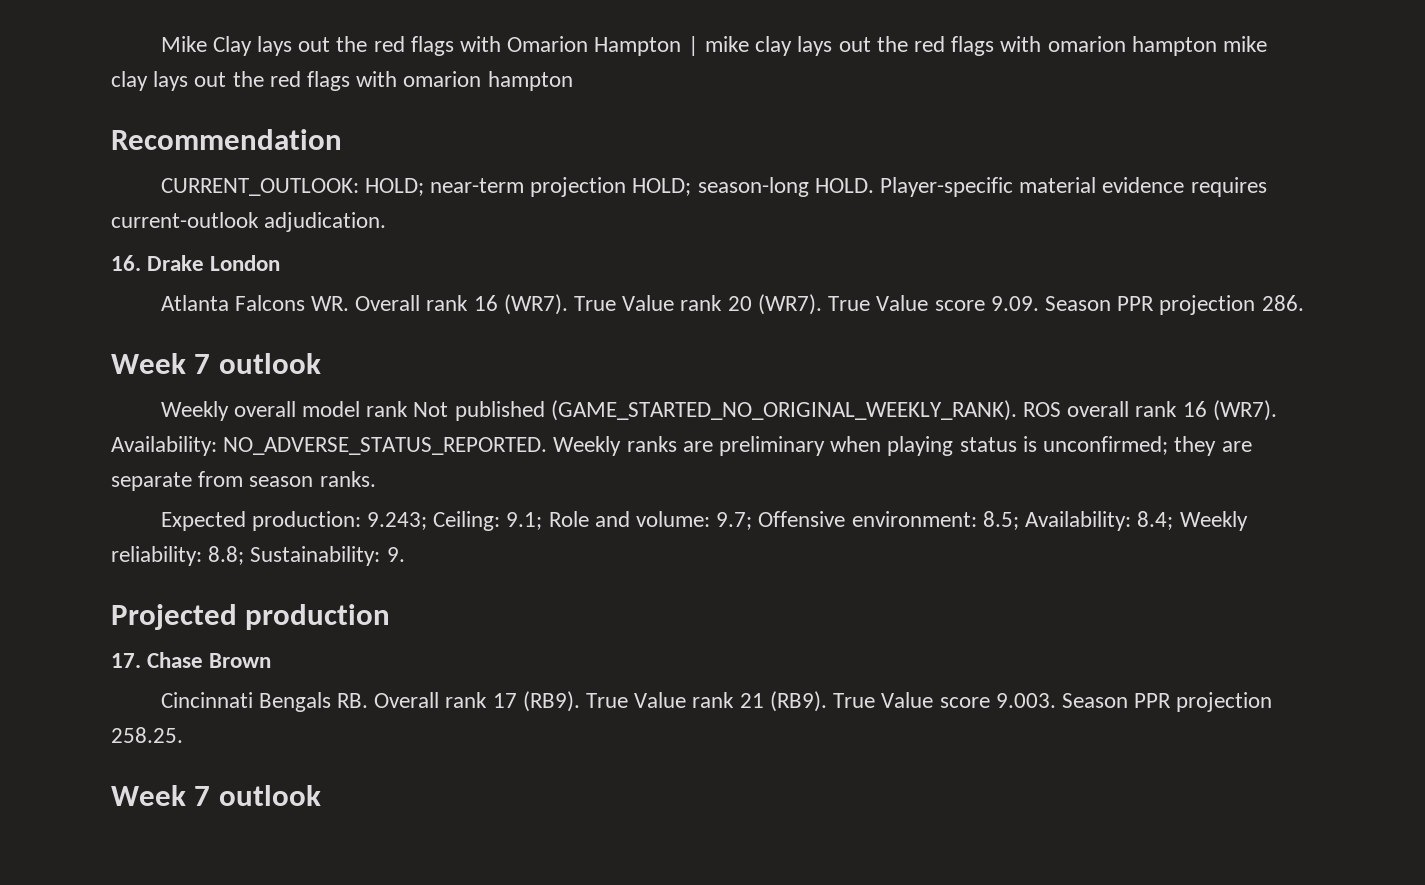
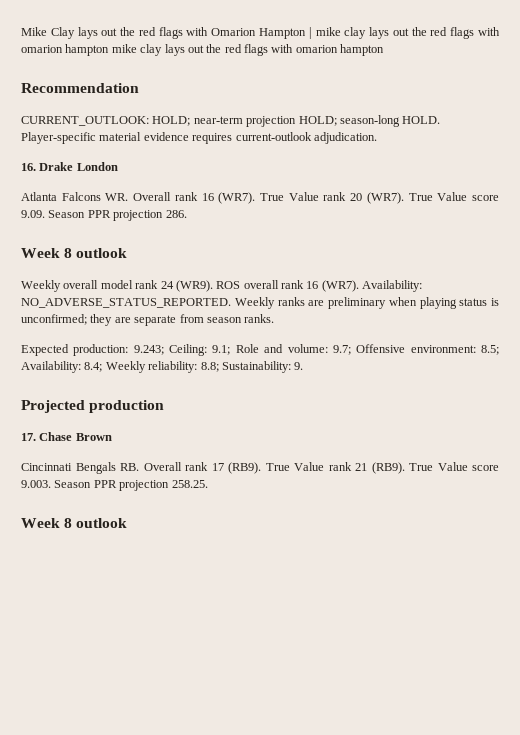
[194,354,211,374] 7 -> [64,248,73,258] 8
[413,400,1017,421] Not published (GAME_STARTED_NO_ORIGINAL_WEEKLY_RANK). -> [160,280,213,292] 24 (WR9).
[194,786,211,806] 7 -> [64,518,73,528] 8

